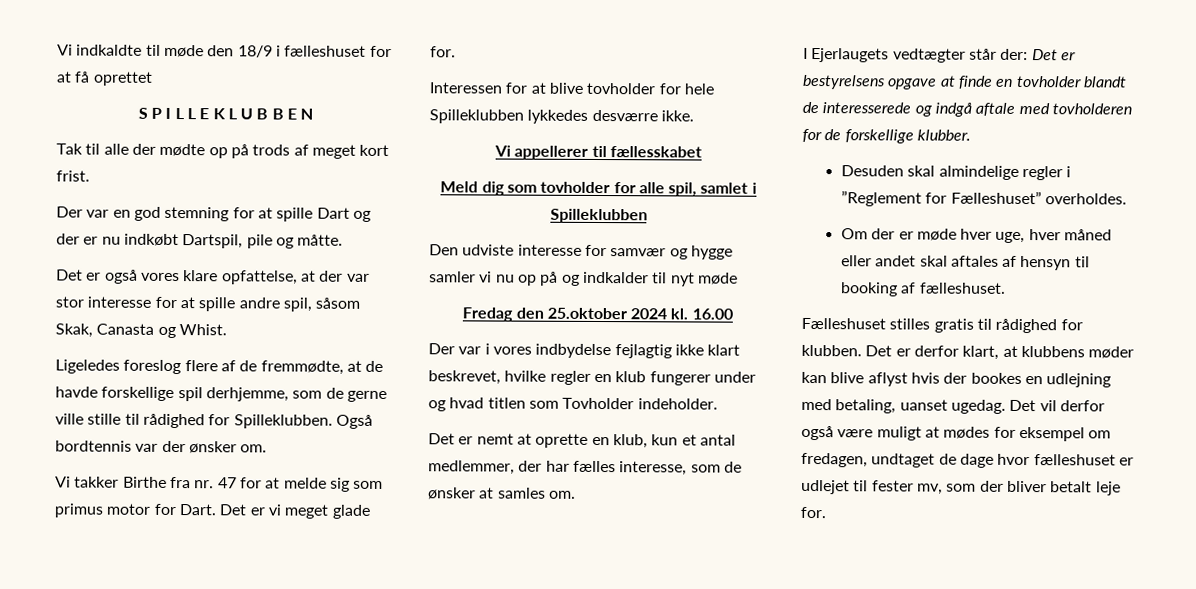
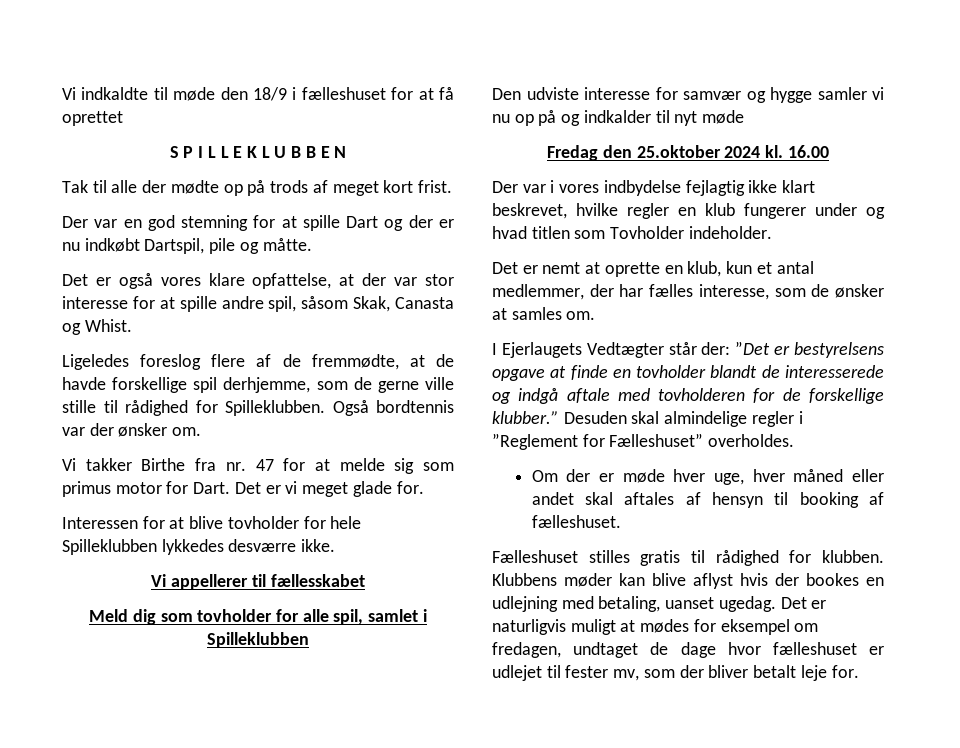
[892,48,966,63] vedtægter -> [586,342,664,358] Vedtægter
[1031,49,1058,61] Det -> [735,341,771,355] ”Det
[916,129,971,141] klubber. // -> [492,411,559,424] klubber.”
[865,345,1085,360] Det er derfor klart, at klubbens -> [492,573,557,586] Klubbens
[1039,400,1105,412] [801,425,874,441] vil derfor også være -> [811,600,827,609] [492,619,566,635] er naturligvis

